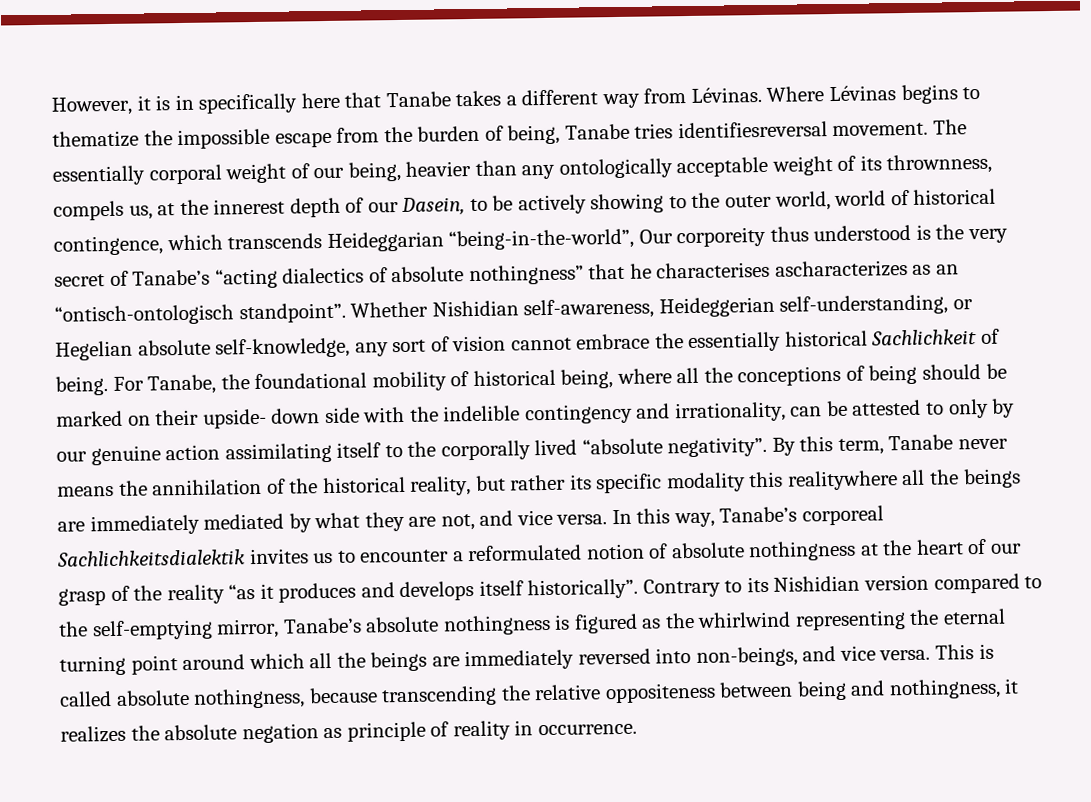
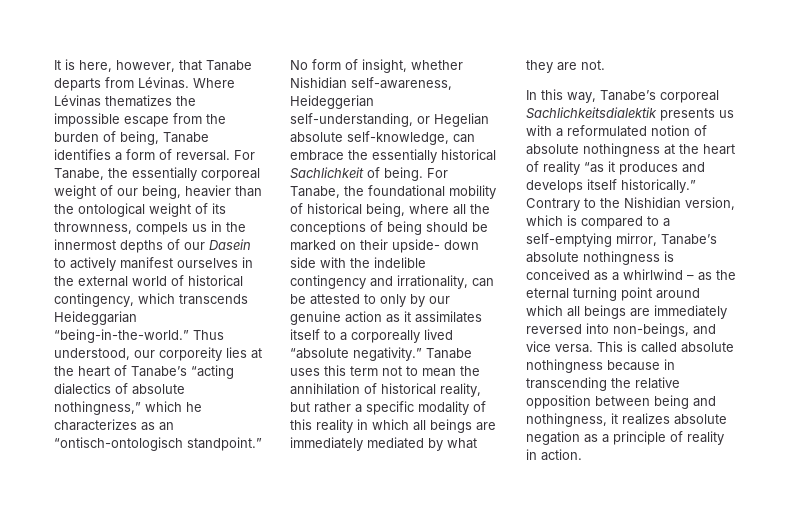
[51,89,640,116] However, it is in specifically here that Tanabe takes a different way -> [54,59,252,72] [54,78,101,91] It is here, however, that Tanabe departs
[900,84,981,105] [52,130,139,148] begins to thematize -> [105,95,172,107] thematizes
[634,119,967,139] [52,164,222,186] tries identifiesreversal movement. The essentially corporal -> [54,149,255,161] [54,167,260,181] identifies a form of reversal. For Tanabe, the essentially corporeal
[521,156,769,180] any ontologically acceptable -> [54,203,145,217] the ontological
[128,191,831,220] us, at the innerest depth of our Dasein, to be actively showing to the outer world, -> [192,221,246,232] [54,239,251,253] [54,257,253,271] [54,276,128,287] us in the innermost depths of our Dasein to actively manifest ourselves in the external
[53,235,163,256] contingence, -> [54,293,134,307] contingency,
[448,224,1008,251] [54,274,105,287] “being-in-the-world”, Our corporeity thus understood is the very secret -> [54,329,224,343] [54,347,262,361] [54,366,110,377] “being-in-the-world.” Thus understood, our corporeity lies at the heart
[468,260,959,286] [54,301,429,326] nothingness” that he characterises ascharacterizes as an “ontisch-ontologisch standpoint”. Whether -> [54,401,202,415] [54,419,174,431] [54,437,262,451] [290,59,463,73] nothingness,” which he characterizes as an “ontisch-ontologisch standpoint.” No form of insight, whether
[354,335,572,357] any sort of vision cannot -> [453,134,475,143] can
[224,434,1009,464] [57,485,114,497] assimilating itself to the corporally lived “absolute negativity”. By this term, Tanabe never means -> [386,311,482,323] [290,329,453,343] [290,347,472,361] [290,365,456,377] as it assimilates itself to a corporeally lived “absolute negativity.” Tanabe uses this term not to mean
[289,478,319,494] the -> (377, 388) none
[569,474,592,490] its -> [355,404,362,413] a
[749,469,960,491] this realitywhere all the -> [473,401,486,412] [290,419,426,433] of this reality in which all
[440,509,608,531] not, and vice versa. -> [581,60,605,70] not. //
[249,548,450,565] invites us to encounter -> [660,108,734,121] [526,125,552,136] presents us with
[991,543,1023,554] [58,585,163,606] our grasp of the -> (539, 166) none
[527,578,639,600] historically”. -> [621,179,696,193] historically.”
[746,574,930,593] its Nishidian version -> [600,197,735,210] [526,215,577,226] the Nishidian version, which is
[58,621,88,637] the -> [663,218,670,227] a
[573,610,906,634] figured as the whirlwind representing -> [526,269,712,281] conceived as a whirlwind – as
[336,652,366,668] the -> (580, 311) none
[193,687,378,709] nothingness, because -> [526,359,675,373] nothingness because in
[604,682,716,704] oppositeness -> [526,395,591,409] opposition
[130,725,160,741] the -> (670, 419) none
(343, 733) none -> [602,434,609,443] a
[537,723,637,736] occurrence. -> [541,449,582,461] action.

